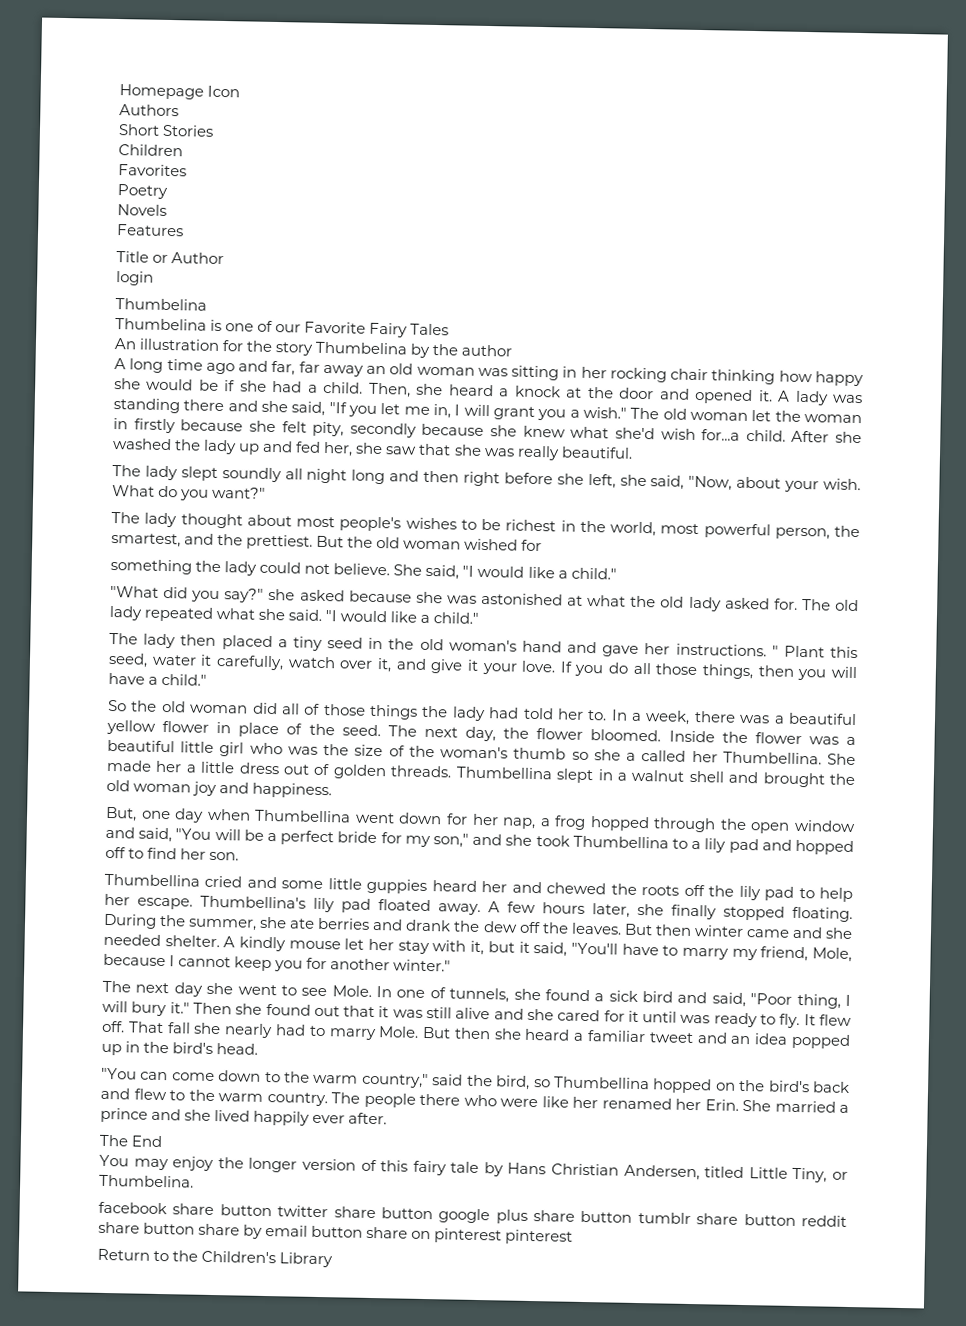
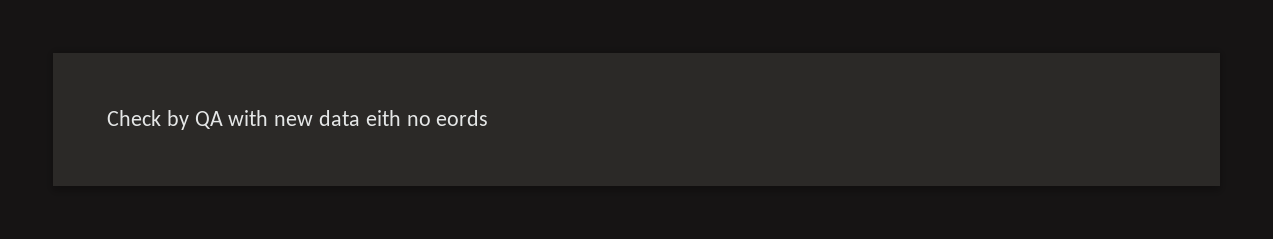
[119,84,241,100] [119,104,179,117] [118,124,215,137] [118,144,183,157] [118,164,187,177] [117,184,168,199] [117,204,167,216] [117,224,184,237] [116,251,225,265] [116,271,154,286] [115,298,207,311] [115,318,450,338] [114,338,513,358] [114,358,864,387] [114,378,864,406] [113,397,863,424] [113,417,862,444] [112,437,633,461] [112,464,862,493] [112,484,267,501] [111,511,860,540] [111,532,543,552] [110,558,617,580] [110,585,859,612] [109,605,480,624] [109,632,858,659] [108,652,857,681] [108,672,208,686] [108,699,858,726] [106,719,857,746] [107,739,857,766] [106,759,855,788] [106,779,333,799] [105,806,856,834] [105,826,855,856] [105,846,240,861] [104,873,854,903] [104,893,853,923] [103,913,853,940] [103,933,853,963] [103,953,452,972] [102,980,852,1009] [102,1000,853,1029] [101,1020,851,1049] [101,1041,259,1056] [101,1067,850,1094] [100,1087,849,1113] [100,1107,388,1126] [99,1134,164,1148] [99,1154,849,1183] [99,1174,194,1188] [98,1201,847,1227] [98,1221,574,1245] [97,1248,334,1268] Homepage Icon // Authors // Short Stories // Children // Favorites // Poetry // Novels // Features // Title or Author // login // Thumbelina // Thumbelina is one of our Favorite Fairy Tales // An illustration for the story Thumbelina by the author // A long time ago and far, far away an old woman was sitting in her rocking chair thinking how happy she would be if she had a child. Then, she heard a knock at the door and opened it. A lady was standing there and she said, "If you let me in, I will grant you a wish." The old woman let the woman in firstly because she felt pity, secondly because she knew what she'd wish for...a child. After she washed the lady up and fed her, she saw that she was really beautiful. // The lady slept soundly all night long and then right before she left, she said, "Now, about your wish. What do you want?" // The lady thought about most people's wishes to be richest in the world, most powerful person, the smartest, and the prettiest. But the old woman wished for // something the lady could not believe. She said, "I would like a child." // "What did you say?" she asked because she was astonished at what the old lady asked for. The old lady repeated what she said. "I would like a child." // The lady then placed a tiny seed in the old woman's hand and gave her instructions. " Plant this seed, water it carefully, watch over it, and give it your love. If you do all those things, then you will have a child." // So the old woman did all of those things the lady had told her to. In a week, there was a beautiful yellow flower in place of the seed. The next day, the flower bloomed. Inside the flower was a beautiful little girl who was the size of the woman's thumb so she a called her Thumbellina. She made her a little dress out of golden threads. Thumbellina slept in a walnut shell and brought the old woman joy and happiness. // But, one day when Thumbellina went down for her nap, a frog hopped through the open window and said, "You will be a perfect bride for my son," and she took Thumbellina to a lily pad and hopped off to find her son. // Thumbellina cried and some little guppies heard her and chewed the roots off the lily pad to help her escape. Thumbellina's lily pad floated away. A few hours later, she finally stopped floating. During the summer, she ate berries and drank the dew off the leaves. But then winter came and she needed shelter. A kindly mouse let her stay with it, but it said, "You'll have to marry my friend, Mole, because I cannot keep you for another winter." // The next day she went to see Mole. In one of tunnels, she found a sick bird and said, "Poor thing, I will bury it." Then she found out that it was still alive and she cared for it until was ready to fly. It flew off. That fall she nearly had to marry Mole. But then she heard a familiar tweet and an idea popped up in the bird's head. // "You can come down to the warm country," said the bird, so Thumbellina hopped on the bird's back and flew to the warm country. The people there who were like her renamed her Erin. She married a prince and she lived happily ever after. // The End // You may enjoy the longer version of this fairy tale by Hans Christian Andersen, titled Little Tiny, or Thumbelina. // facebook share button twitter share button google plus share button tumblr share button reddit share button share by email button share on pinterest pinterest // Return to the Children's Library -> [107,110,489,130] Check by QA with new data eith no eords

